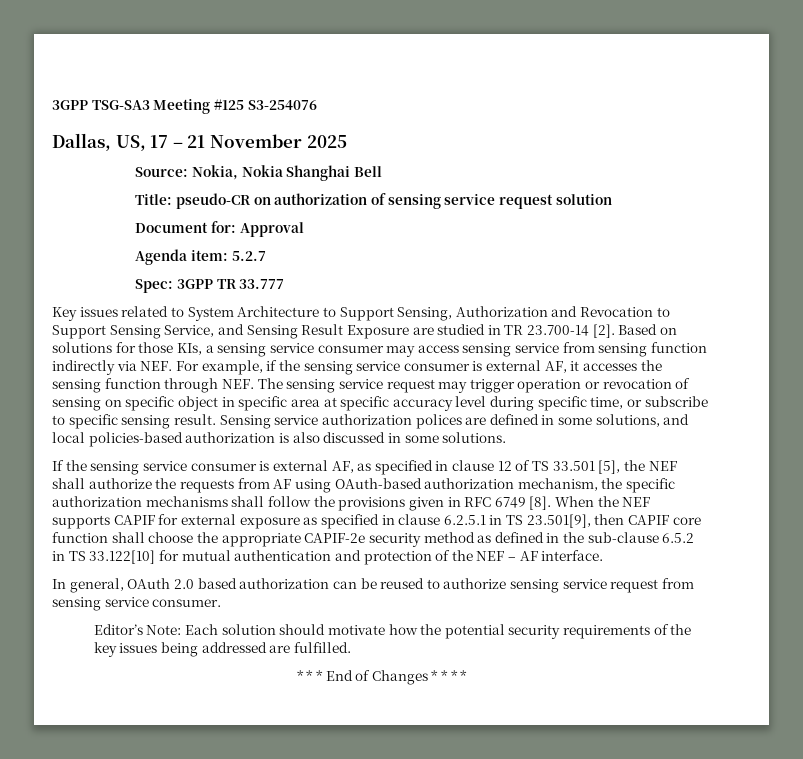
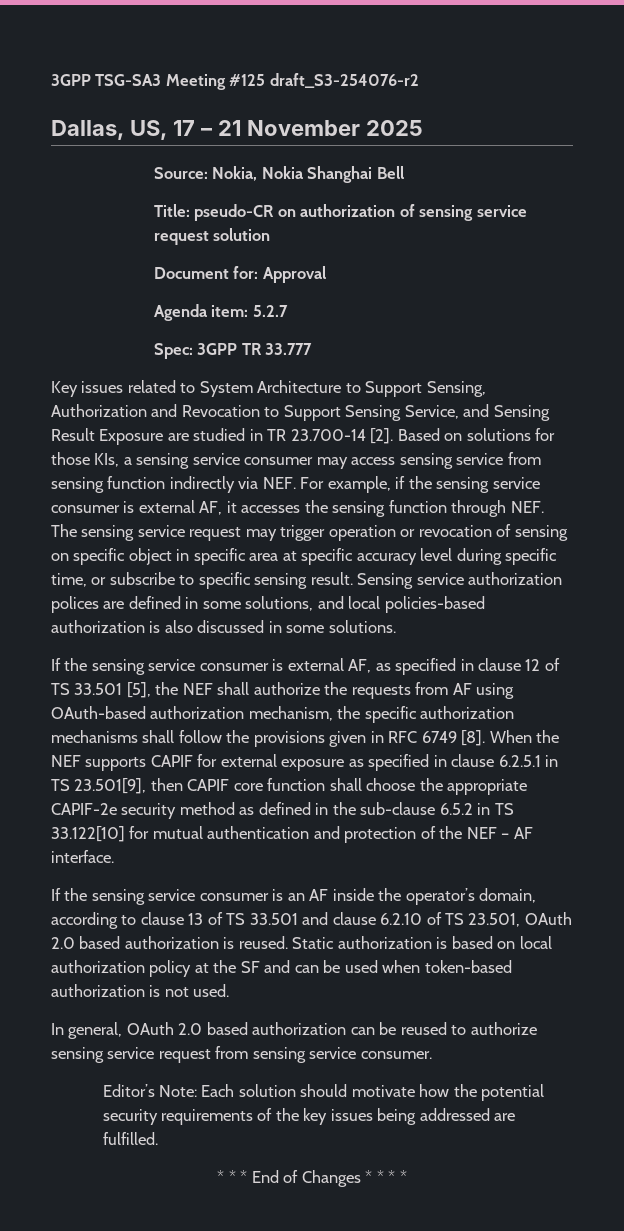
[247,100,317,110] S3-254076 -> [269,73,419,88] draft_S3-254076-r2
(604, 555) none -> [51,888,536,905] [51,912,572,929] [51,936,552,949] [51,960,512,977] [51,984,230,997] // If the sensing service consumer is an AF inside the operator’s domain, according to clause 13 of TS 33.501 and clause 6.2.10 of TS 23.501, OAuth 2.0 based authorization is reused. Static authorization is based on local authorization policy at the SF and can be used when token-based authorization is not used.

